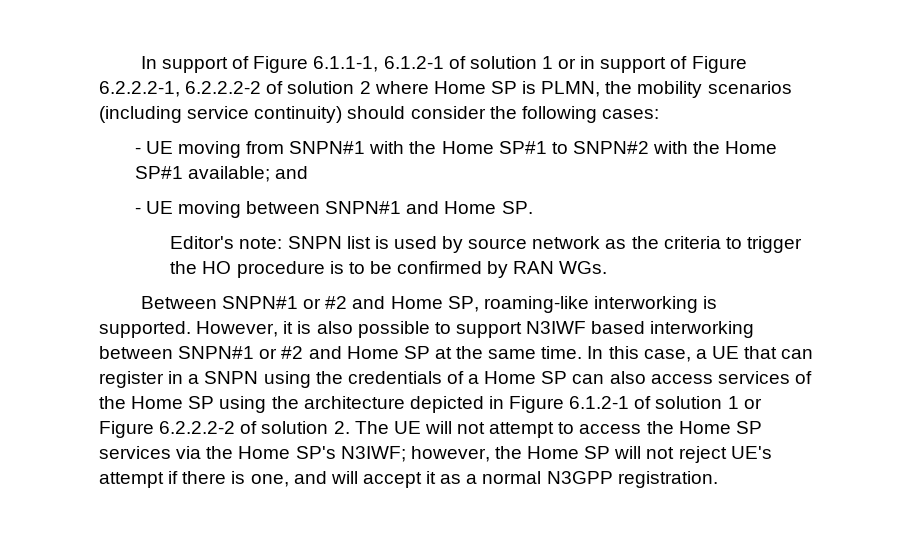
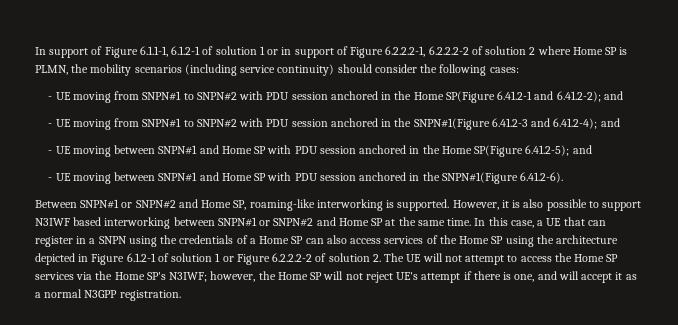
[369,141,778,154] [134,166,308,182] [134,201,533,218] [170,236,802,253] [170,261,608,278] with the Home SP#1 to SNPN#2 with the Home SP#1 available; and // - UE moving between SNPN#1 and Home SP. // Editor's note: SNPN list is used by source network as the criteria to trigger the HO procedure is to be confirmed by RAN WGs. -> [183,91,623,103] [48,118,620,130] [48,145,592,157] [48,172,564,184] to SNPN#2 with PDU session anchored in the Home SP(Figure 6.41.2-1 and 6.41.2-2); and // - UE moving from SNPN#1 to SNPN#2 with PDU session anchored in the SNPN#1(Figure 6.41.2-3 and 6.41.2-4); and // - UE moving between SNPN#1 and Home SP with PDU session anchored in the Home SP(Figure 6.41.2-5); and // - UE moving between SNPN#1 and Home SP with PDU session anchored in the SNPN#1(Figure 6.41.2-6).
[325,296,348,309] #2 -> [135,200,176,209] SNPN#2
[281,346,304,359] #2 -> [273,218,314,227] SNPN#2

